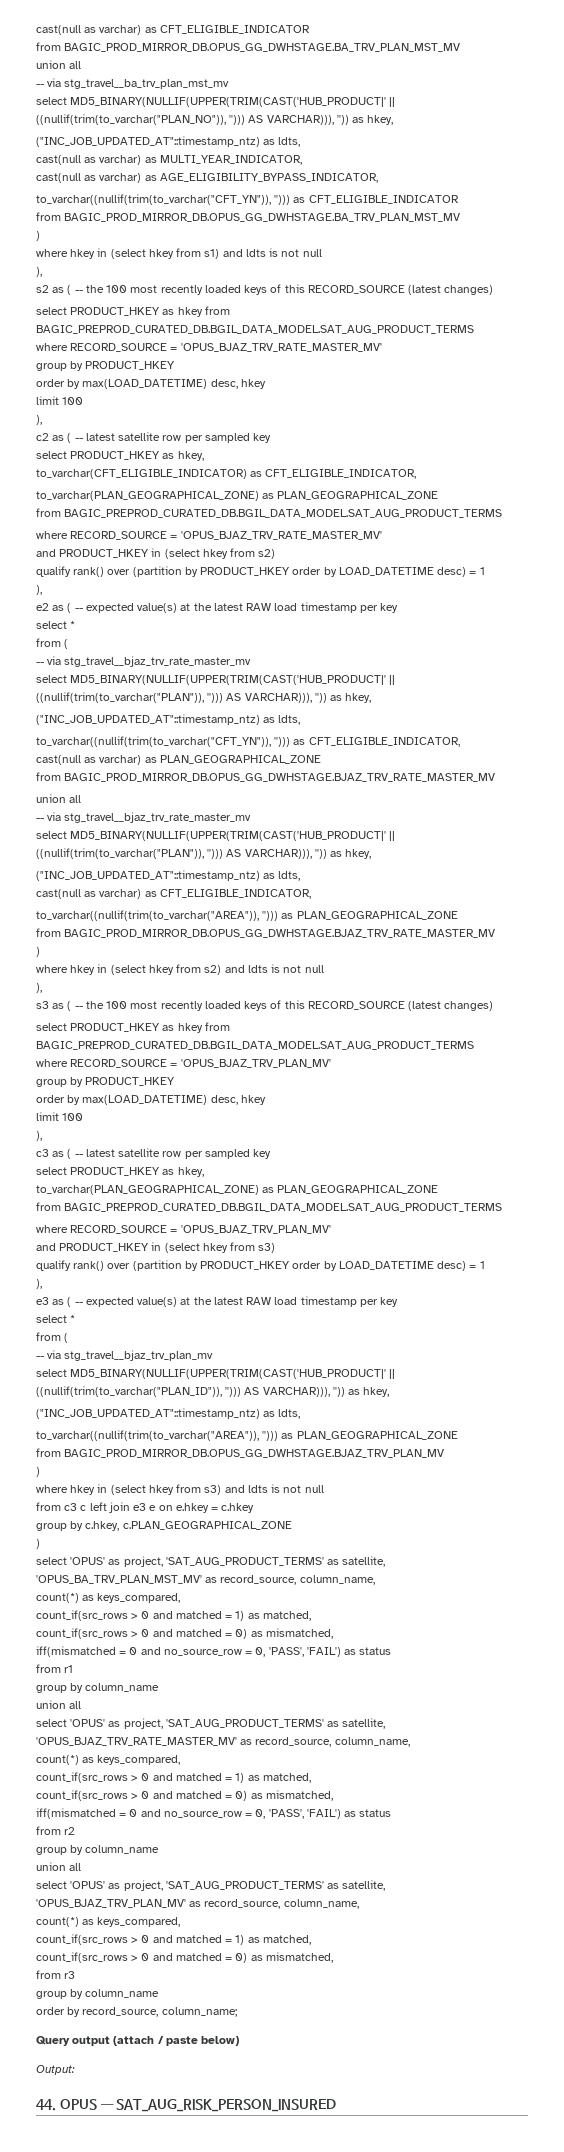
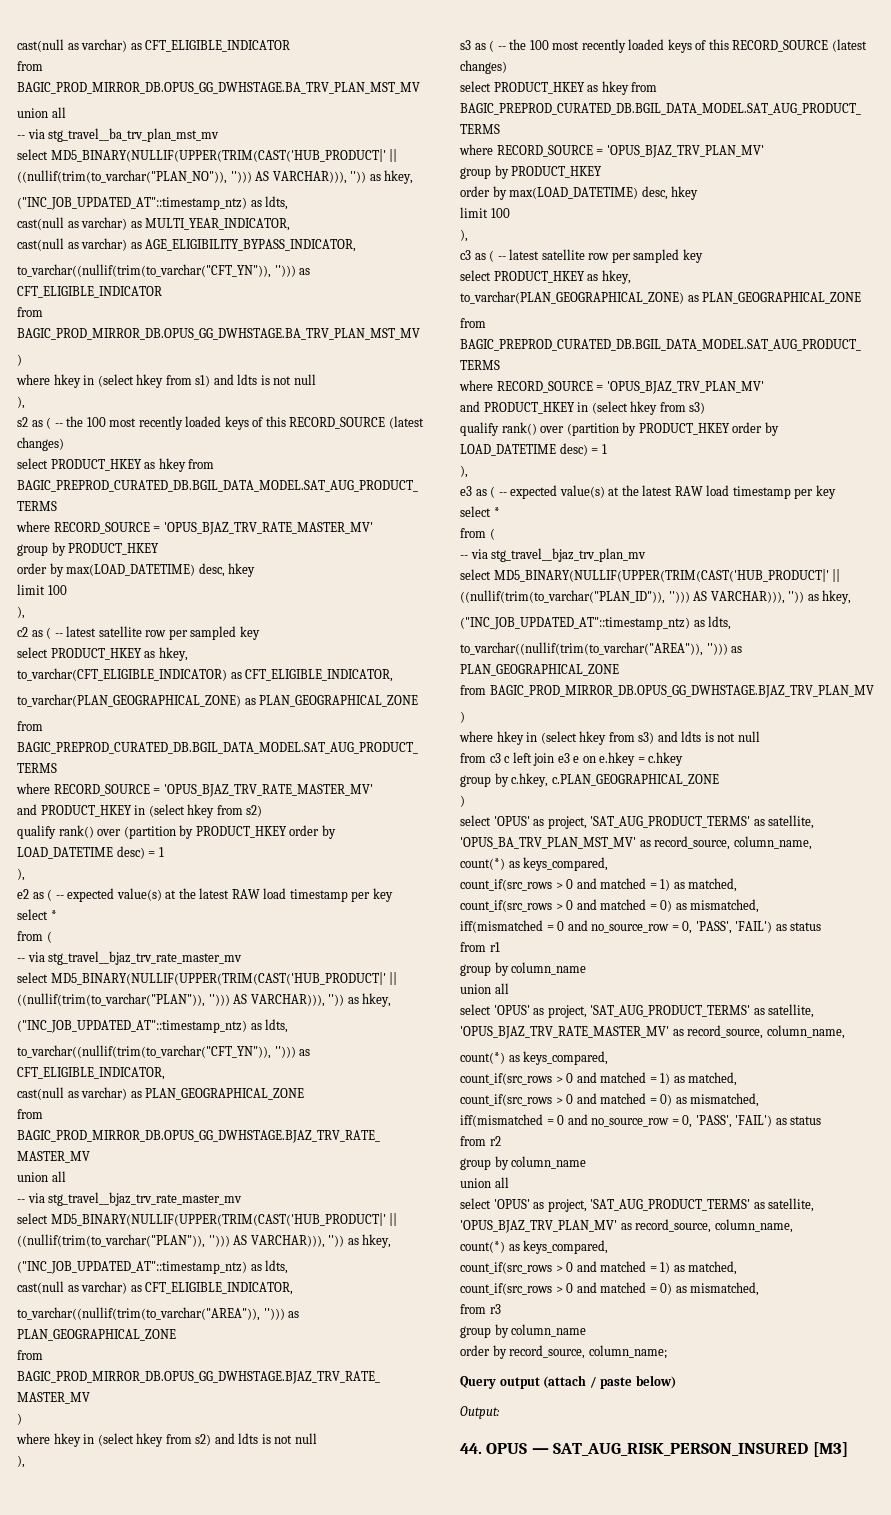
(337, 2105) none -> [812,1442,848,1457] [M3]

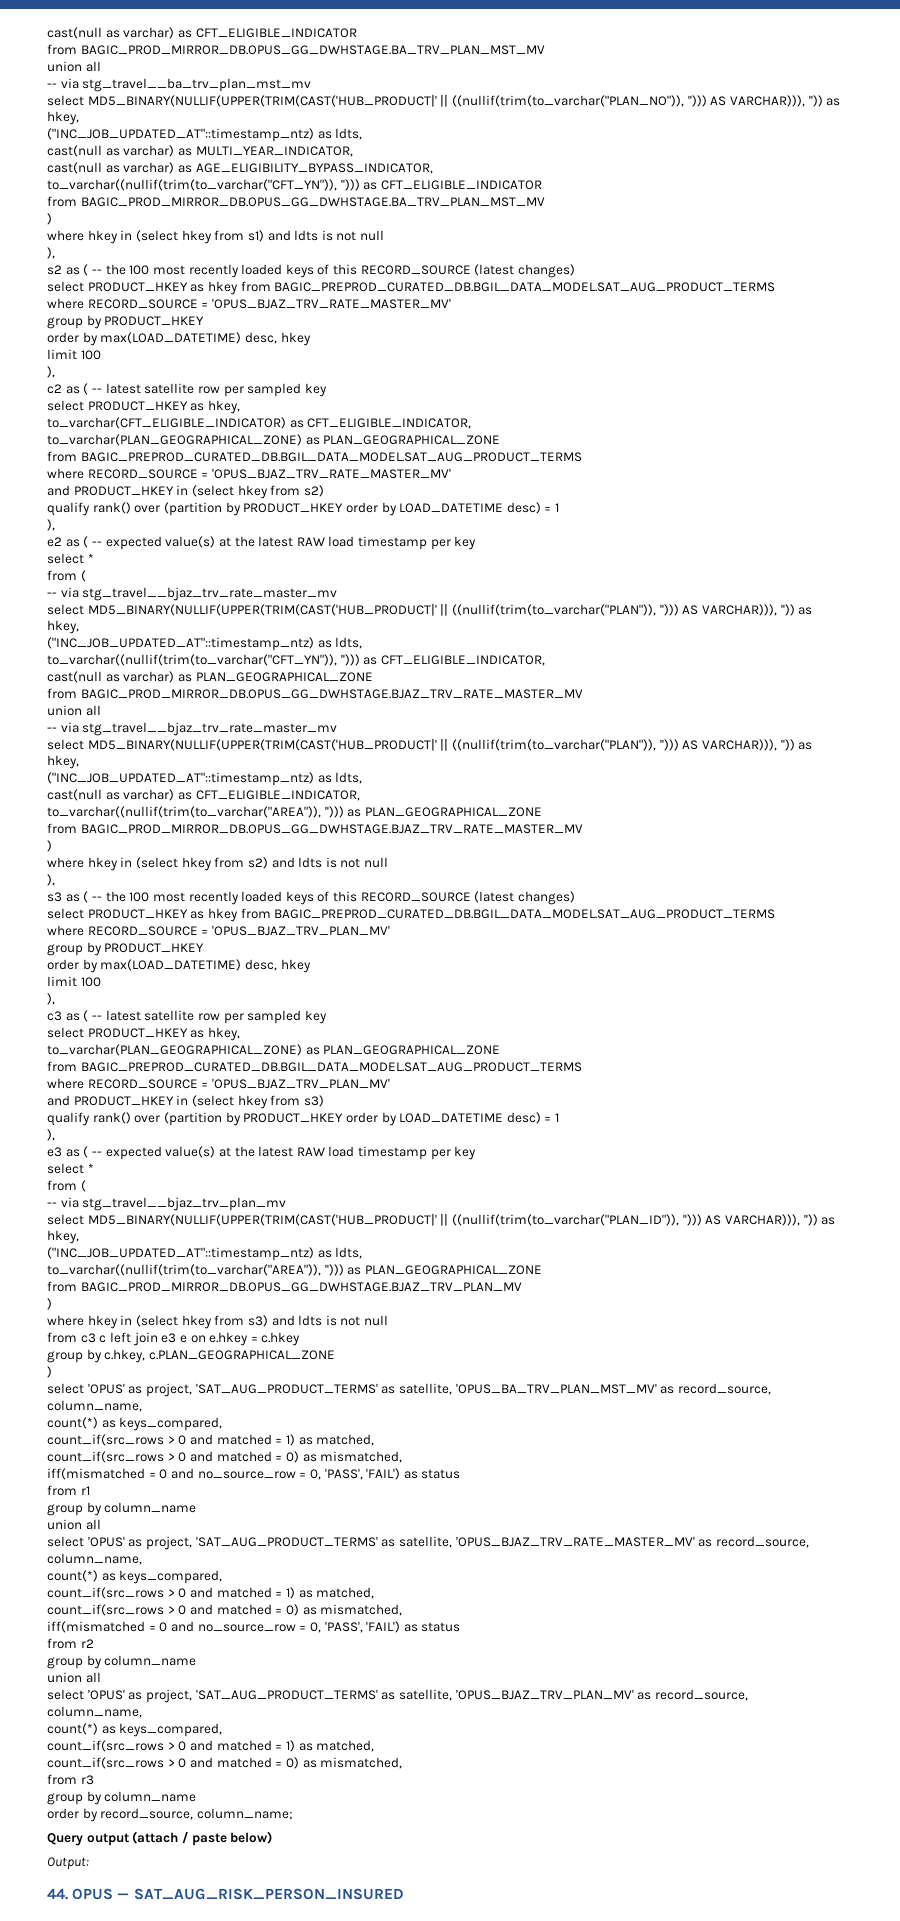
[812,1442,848,1457] [M3] -> (404, 1894) none

